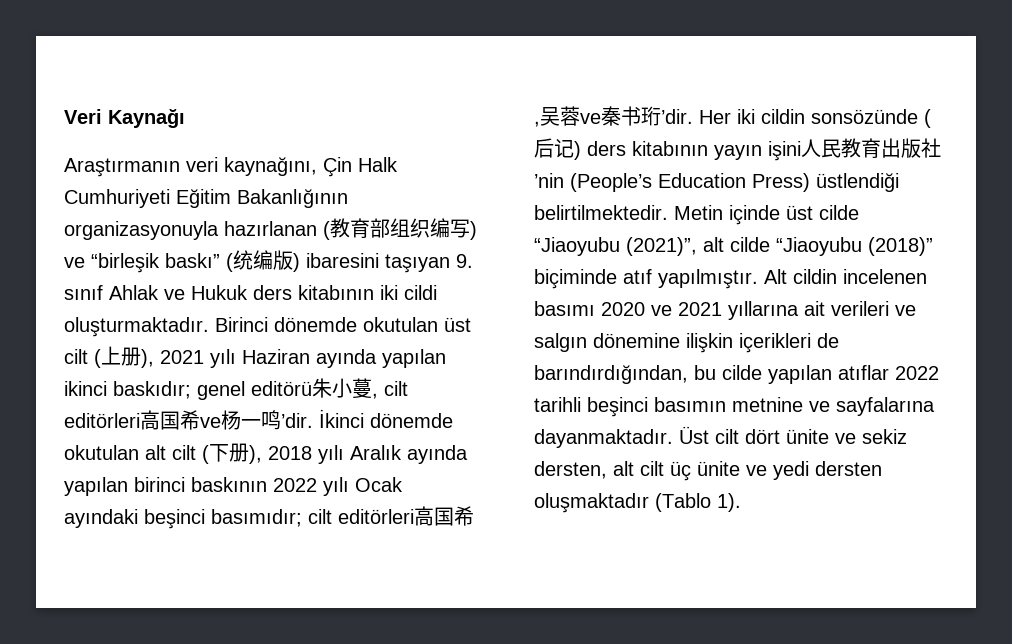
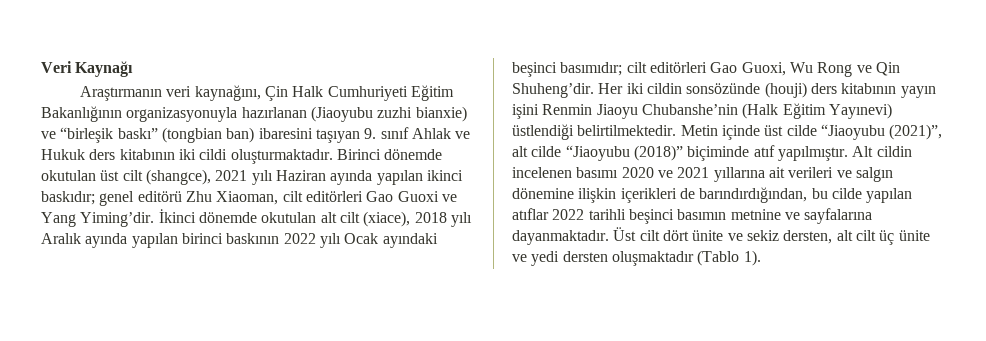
[323,218,477,240] [64,250,300,273] (教育部组织编写) ve “birleşik baskı” (统编版) -> [310,106,467,122] [41,127,255,143] (Jiaoyubu zuzhi bianxie) ve “birleşik baskı” (tongbian ban)
[94,346,154,368] (上册), -> [145,169,211,185] (shangce),
[312,378,408,399] [64,410,313,430] 朱小蔓, cilt editörleri高国希ve杨一鸣’dir. -> [185,191,457,205] [41,212,155,227] Zhu Xiaoman, cilt editörleri Gao Guoxi ve Yang Yiming’dir.
[202,443,262,464] (下册), -> [363,211,411,227] (xiace),
[414,506,474,526] [534,106,693,127] 高国希,吴蓉ve秦书珩’dir. -> [710,62,900,77] [512,83,594,98] Gao Guoxi, Wu Rong ve Qin Shuheng’dir.
[924,109,931,128] [534,138,581,160] (后记) -> [764,82,807,98] (houji)
[801,138,941,158] [534,173,810,192] 人民教育出版社’nin (People’s Education Press) -> [542,103,892,119] Renmin Jiaoyu Chubanshe’nin (Halk Eğitim Yayınevi)

